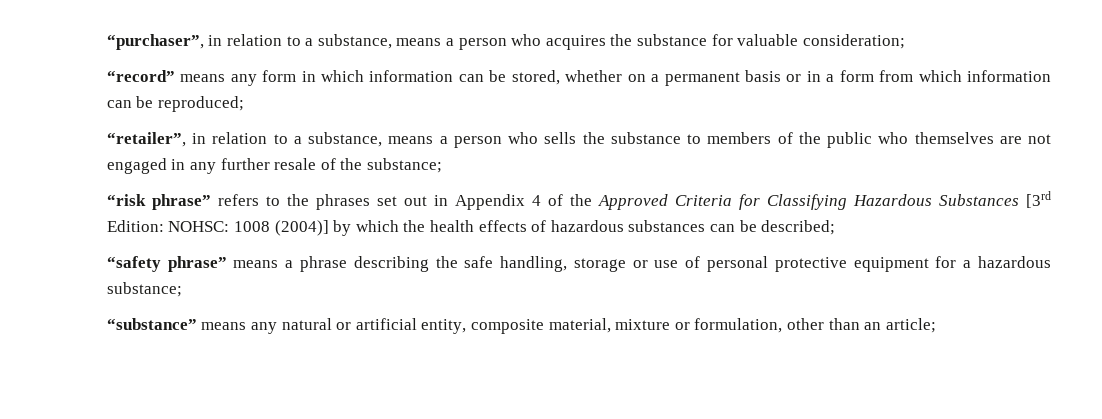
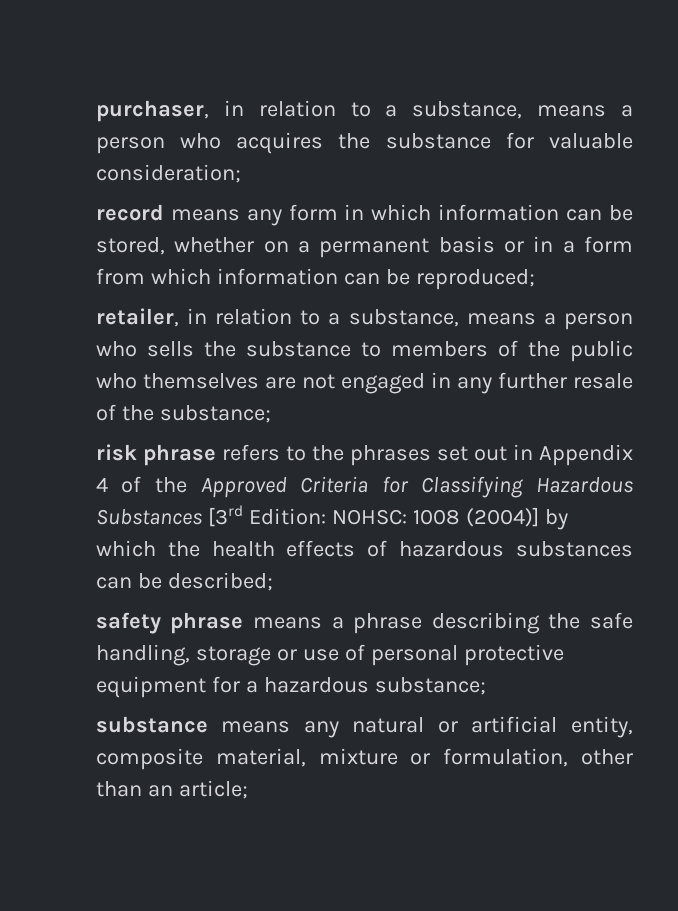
[106,34,204,50] “purchaser”, -> [95,100,209,122] purchaser,
[106,70,175,82] “record” -> [95,204,164,221] record
[106,132,186,147] “retailer”, -> [95,308,179,327] retailer,
[106,194,211,210] “risk phrase” -> [95,444,216,466] risk phrase
[106,256,227,272] “safety phrase” -> [95,612,244,634] safety phrase
[106,318,197,330] “substance” -> [95,716,208,733] substance

